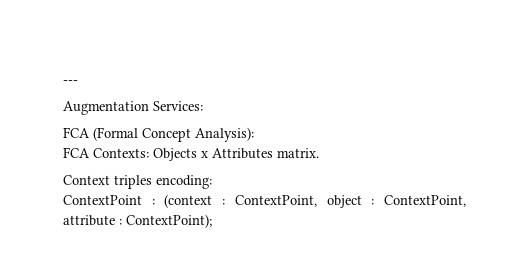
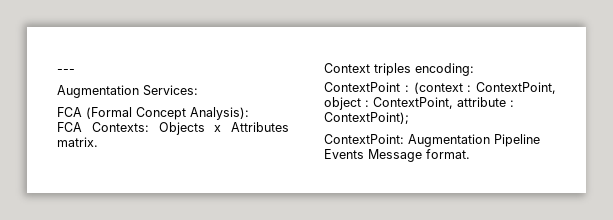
(212, 221) none -> [324,134,540,147] [324,149,470,162] // ContextPoint: Augmentation Pipeline Events Message format.

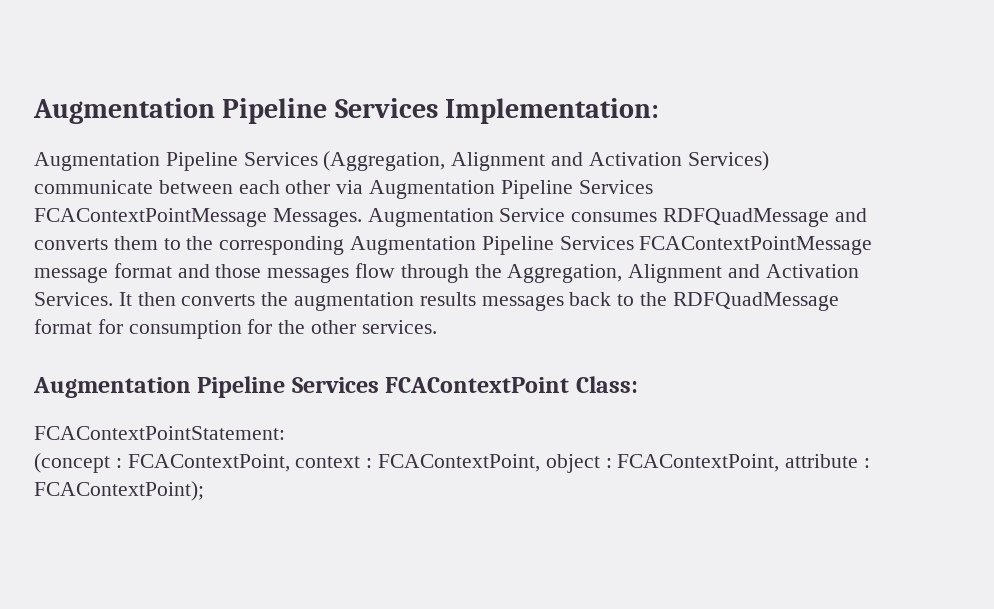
[57,69,75,73] [57,85,198,98] [57,107,249,120] [57,122,289,135] [57,137,98,147] [324,63,474,76] [324,82,556,94] --- // Augmentation Services: // FCA (Formal Concept Analysis): // FCA Contexts: Objects x Attributes matrix. // Context triples encoding: // ContextPoint : (context : ContextPoint, -> [33,98,660,124] [34,151,769,171] [34,180,653,199] [34,208,867,227] [34,236,873,255] [34,263,859,283] [34,292,839,311] [34,319,437,339] [33,376,638,398] [34,426,285,440] [34,453,541,473] Augmentation Pipeline Services Implementation: // Augmentation Pipeline Services (Aggregation, Alignment and Activation Services) communicate between each other via Augmentation Pipeline Services FCAContextPointMessage Messages. Augmentation Service consumes RDFQuadMessage and converts them to the corresponding Augmentation Pipeline Services FCAContextPointMessage message format and those messages flow through the Aggregation, Alignment and Activation Services. It then converts the augmentation results messages back to the RDFQuadMessage format for consumption for the other services. // Augmentation Pipeline Services FCAContextPoint Class: // FCAContextPointStatement: // (concept : FCAContextPoint, context : FCAContextPoint,
[373,97,453,109] ContextPoint, -> [617,454,780,472] FCAContextPoint,
[324,112,409,124] [324,134,540,147] [324,149,470,162] ContextPoint); // ContextPoint: Augmentation Pipeline Events Message format. -> [34,481,204,501] FCAContextPoint);

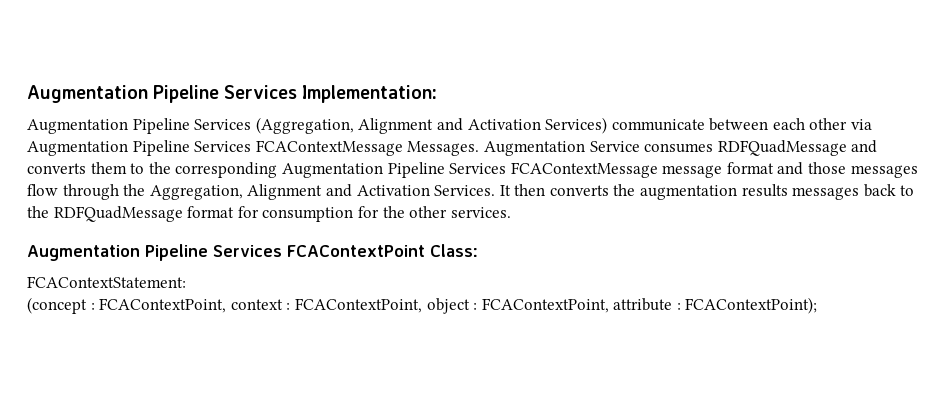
[34,208,267,227] FCAContextPointMessage -> [255,140,403,156] FCAContextMessage
[639,236,873,255] FCAContextPointMessage -> [510,162,658,178] FCAContextMessage
[34,426,285,440] FCAContextPointStatement: -> [27,276,186,288] FCAContextStatement:

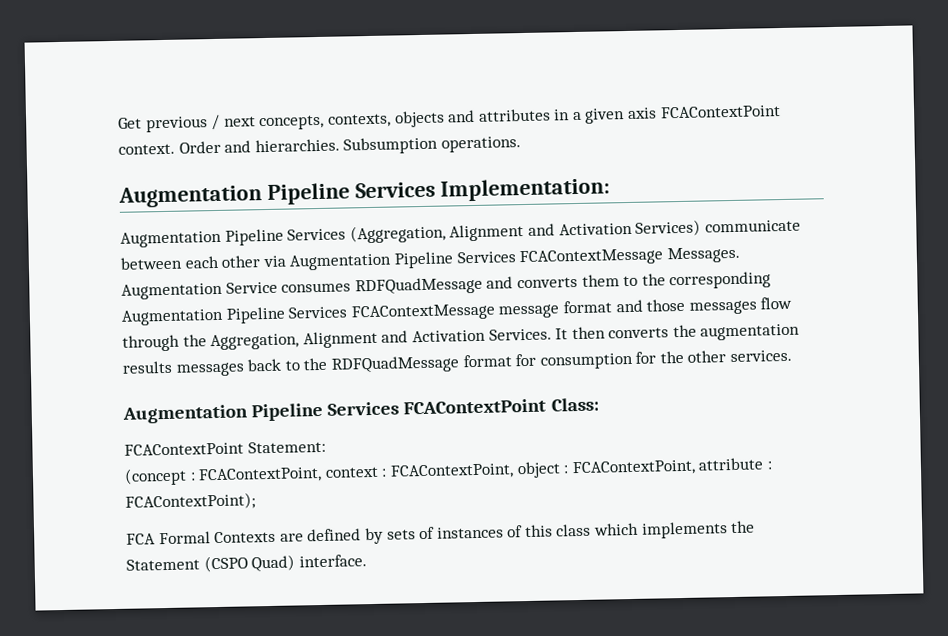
(27, 94) none -> [118,105,781,133] [118,136,521,155] Get previous / next concepts, contexts, objects and attributes in a given axis FCAContextPoint context. Order and hierarchies. Subsumption operations. //
[27,276,186,288] FCAContextStatement: -> [124,440,326,456] FCAContextPoint Statement:
(818, 305) none -> [126,520,756,545] [126,554,367,573] // FCA Formal Contexts are defined by sets of instances of this class which implements the Statement (CSPO Quad) interface.

